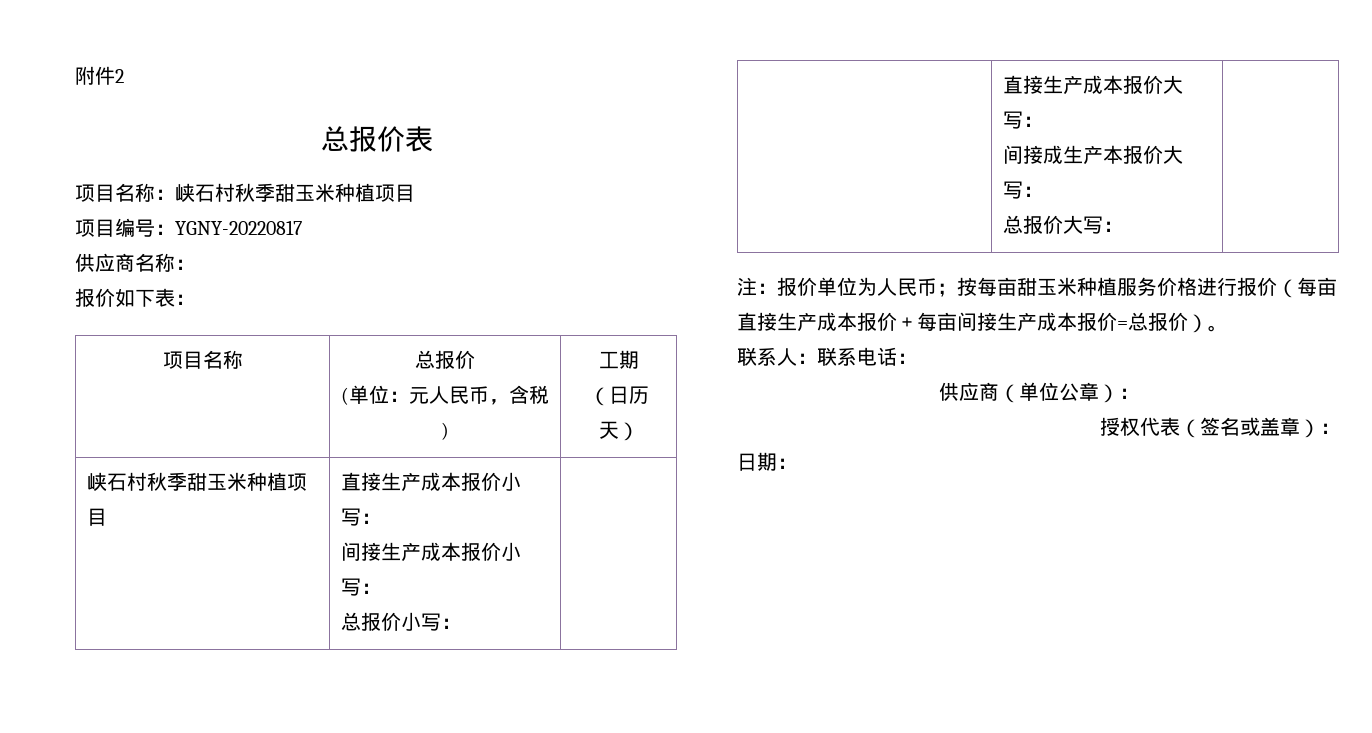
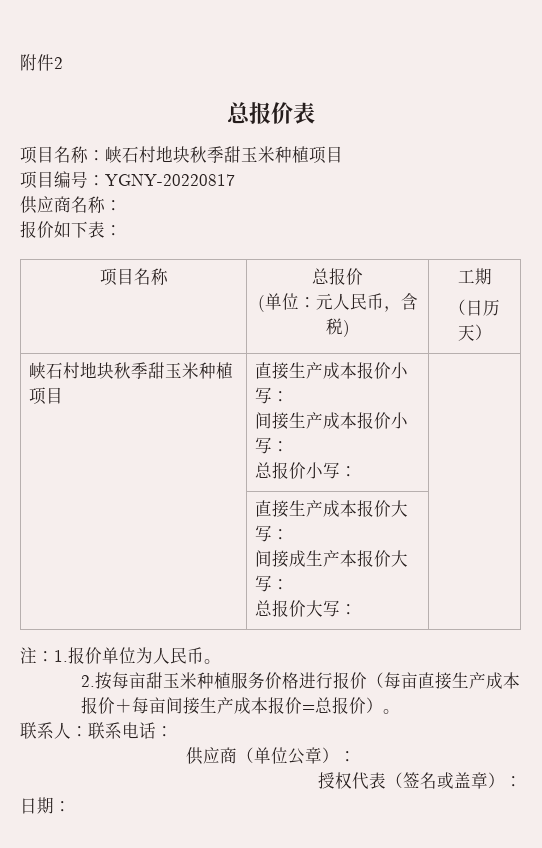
(235, 192) none -> [156,146,190,163] 地块
(147, 481) none -> [79,362,114,379] 地块
(777, 288) none -> [54,650,68,662] 1.
[937,283,957,297] ； -> [204,659,221,664] [81,675,96,687] 。 // 2.

